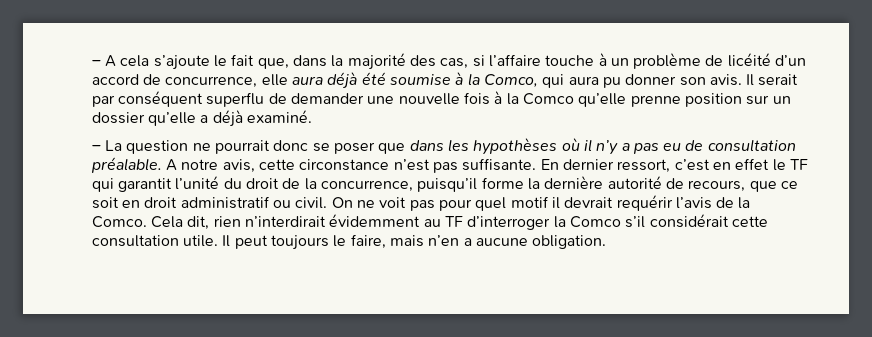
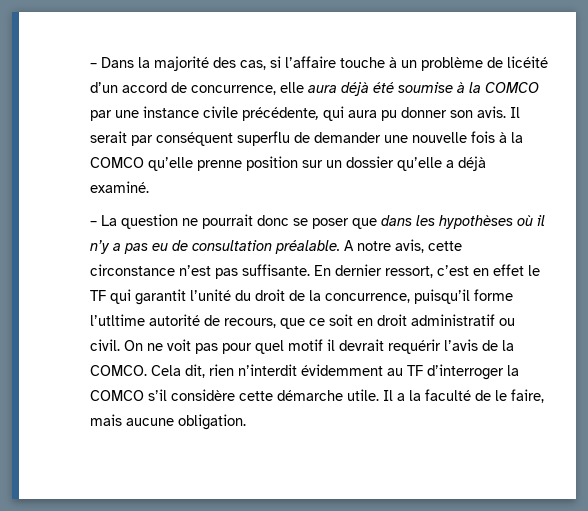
[91,54,327,70] – A cela s’ajoute le fait que, dans -> [90,57,135,68] – Dans
[483,74,538,87] Comco, -> [485,82,540,93] [90,106,320,121] COMCO par une instance civile précédente,
[522,93,574,105] Comco -> [90,157,145,168] COMCO
[527,176,604,190] la dernière -> [90,314,146,326] l’utltime
[91,216,147,228] Comco. -> [90,365,148,376] COMCO.
[245,216,327,227] n’interdirait -> [238,364,298,376] n’interdit
[569,214,768,228] [91,235,330,250] Comco s’il considérait cette consultation utile. Il peut toujours -> [90,389,492,401] COMCO s’il considère cette démarche utile. Il a la faculté de
[428,235,472,246] n’en a -> (123, 420) none

